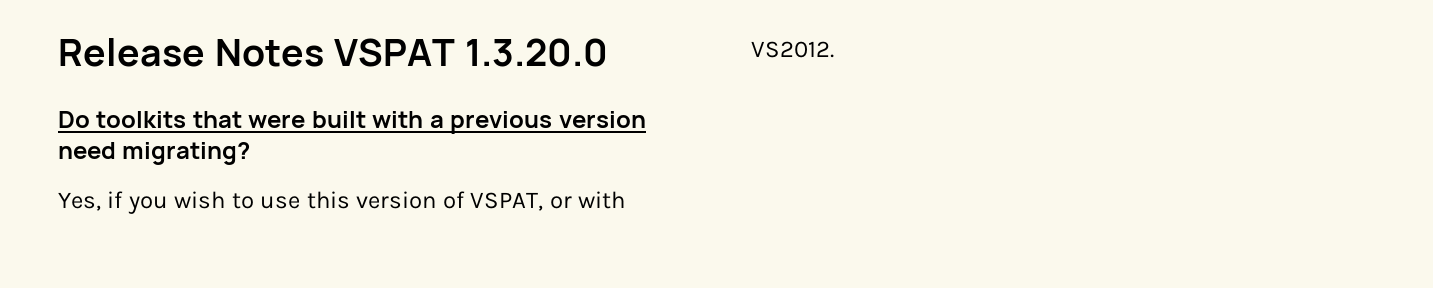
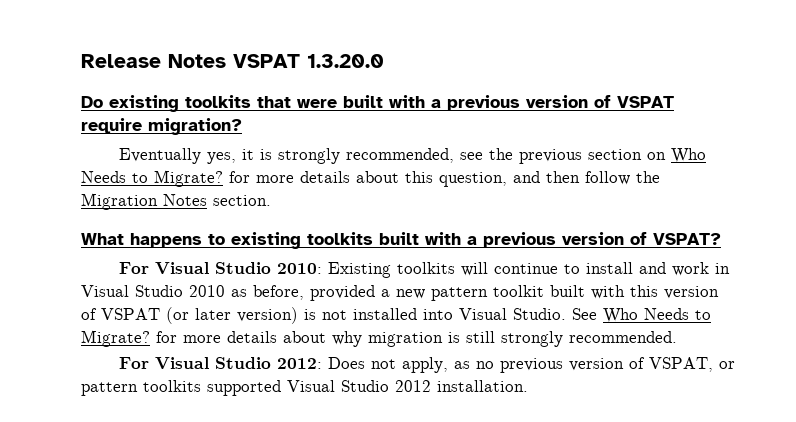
(90, 119) none -> [109,95,179,112] existing
[58,142,251,165] [58,191,626,214] [751,41,834,58] need migrating? // Yes, if you wish to use this version of VSPAT, or with VS2012. -> [594,95,674,108] [81,118,242,135] [118,148,706,164] [81,170,660,187] [81,193,271,210] [81,232,721,249] [118,262,730,278] [81,285,719,301] [81,307,711,324] [81,330,677,347] [118,357,735,373] [81,380,528,396] of VSPAT require migration? // Eventually yes, it is strongly recommended, see the previous section on Who Needs to Migrate? for more details about this question, and then follow the Migration Notes section. // What happens to existing toolkits built with a previous version of VSPAT? // For Visual Studio 2010: Existing toolkits will continue to install and work in Visual Studio 2010 as before, provided a new pattern toolkit built with this version of VSPAT (or later version) is not installed into Visual Studio. See Who Needs to Migrate? for more details about why migration is still strongly recommended. // For Visual Studio 2012: Does not apply, as no previous version of VSPAT, or pattern toolkits supported Visual Studio 2012 installation.

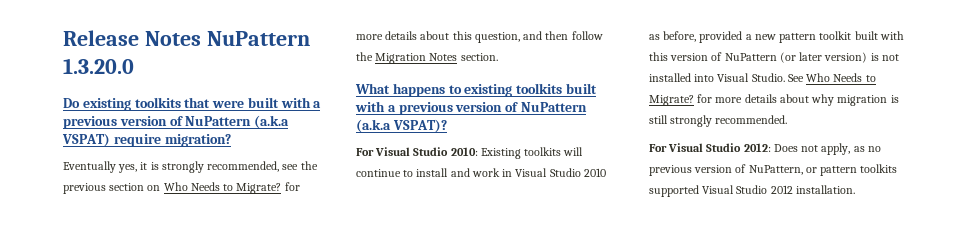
[233,54,300,68] VSPAT -> [206,31,310,46] NuPattern
[617,96,674,108] VSPAT -> [185,115,290,129] [62,133,110,147] NuPattern (a.k.a VSPAT)
[653,233,721,245] VSPAT? -> [520,102,587,112] [356,119,447,133] NuPattern (a.k.a VSPAT)?
[101,308,160,320] VSPAT -> [724,53,777,61] NuPattern
[648,357,713,372] VSPAT, -> [748,165,803,175] NuPattern,

